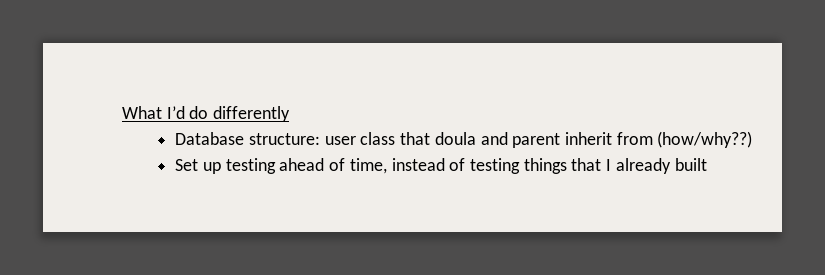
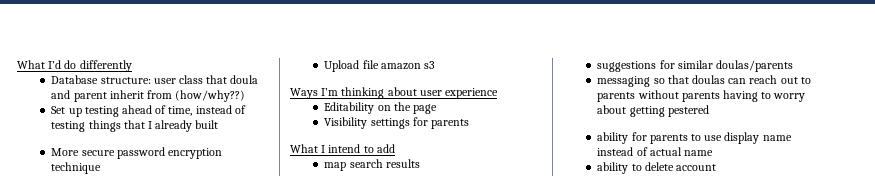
(707, 164) none -> [51,147,223,159] [51,162,102,174] [324,60,436,72] [290,87,499,99] [324,102,438,114] [324,117,470,129] [290,144,395,153] [324,159,420,171] [597,60,794,72] [597,75,811,87] [597,90,806,102] [597,105,709,117] [597,132,792,144] [597,147,714,156] [597,162,717,174] // More secure password encryption technique // Upload file amazon s3 // Ways I’m thinking about user experience // Editability on the page // Visibility settings for parents // What I intend to add // map search results // suggestions for similar doulas/parents // messaging so that doulas can reach out to parents without parents having to worry about getting pestered // ability for parents to use display name instead of actual name // ability to delete account

